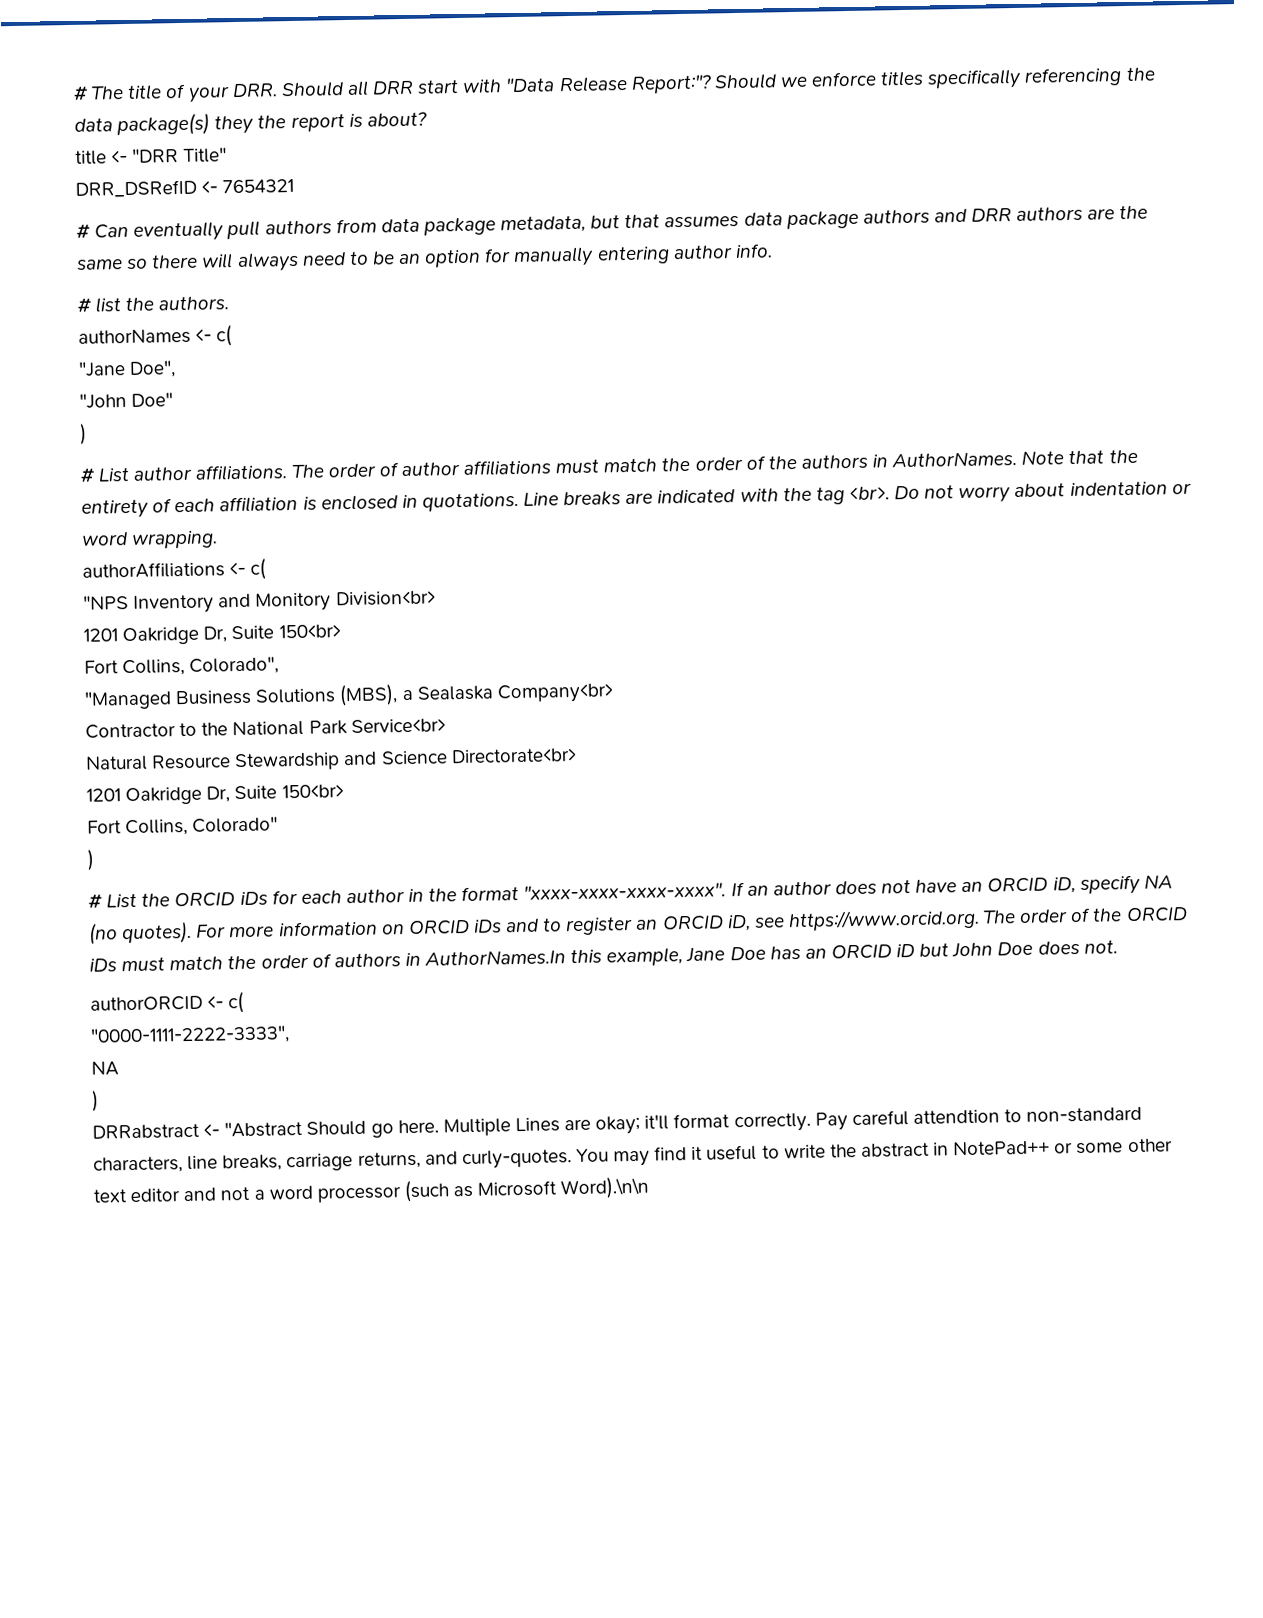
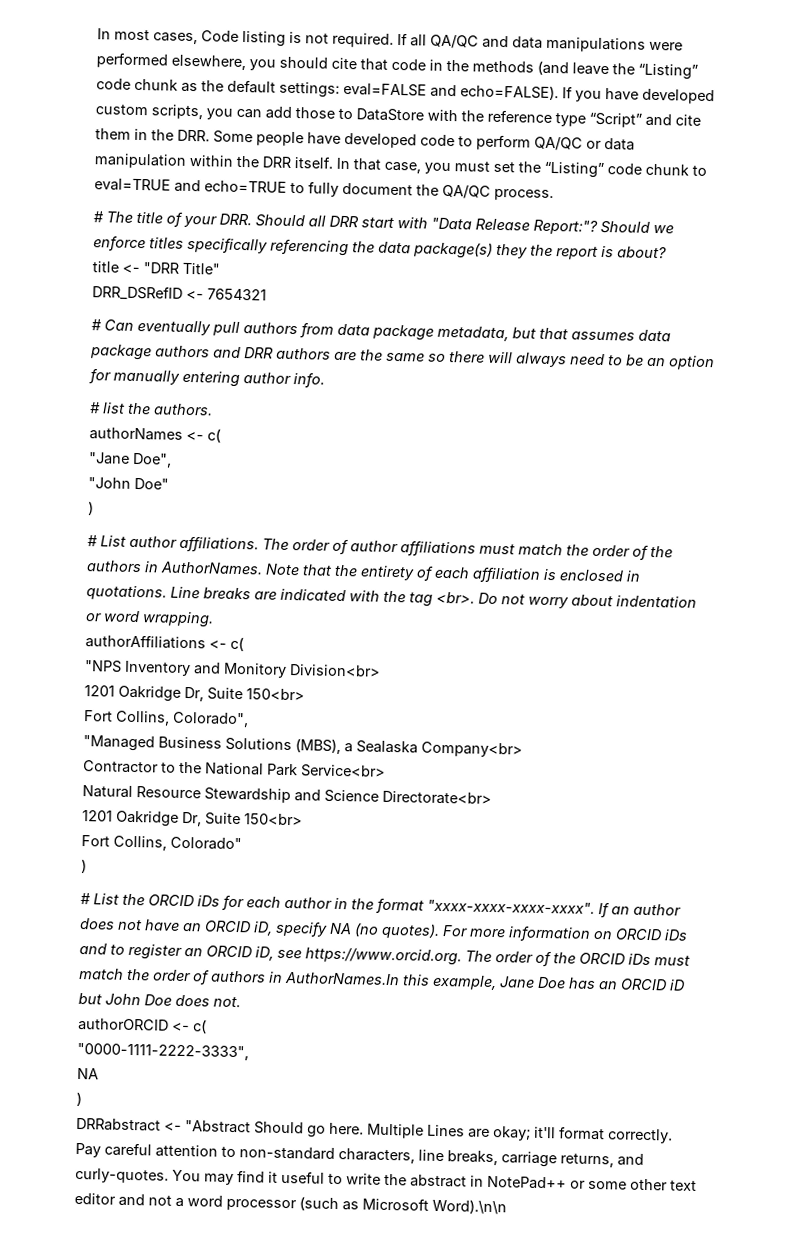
(73, 93) none -> [97,28,683,53] [96,52,698,80] [96,78,715,105] [95,104,701,128] [95,128,635,151] [94,153,707,178] [94,178,554,202] In most cases, Code listing is not required. If all QA/QC and data manipulations were performed elsewhere, you should cite that code in the methods (and leave the “Listing” code chunk as the default settings: eval=FALSE and echo=FALSE). If you have developed custom scripts, you can add those to DataStore with the reference type “Script” and cite them in the DRR. Some people have developed code to perform QA/QC or data manipulation within the DRR itself. In that case, you must set the “Listing” code chunk to eval=TRUE and echo=TRUE to fully document the QA/QC process. //
[912,1109,1000,1124] attendtion -> [155,1144,218,1158] attention

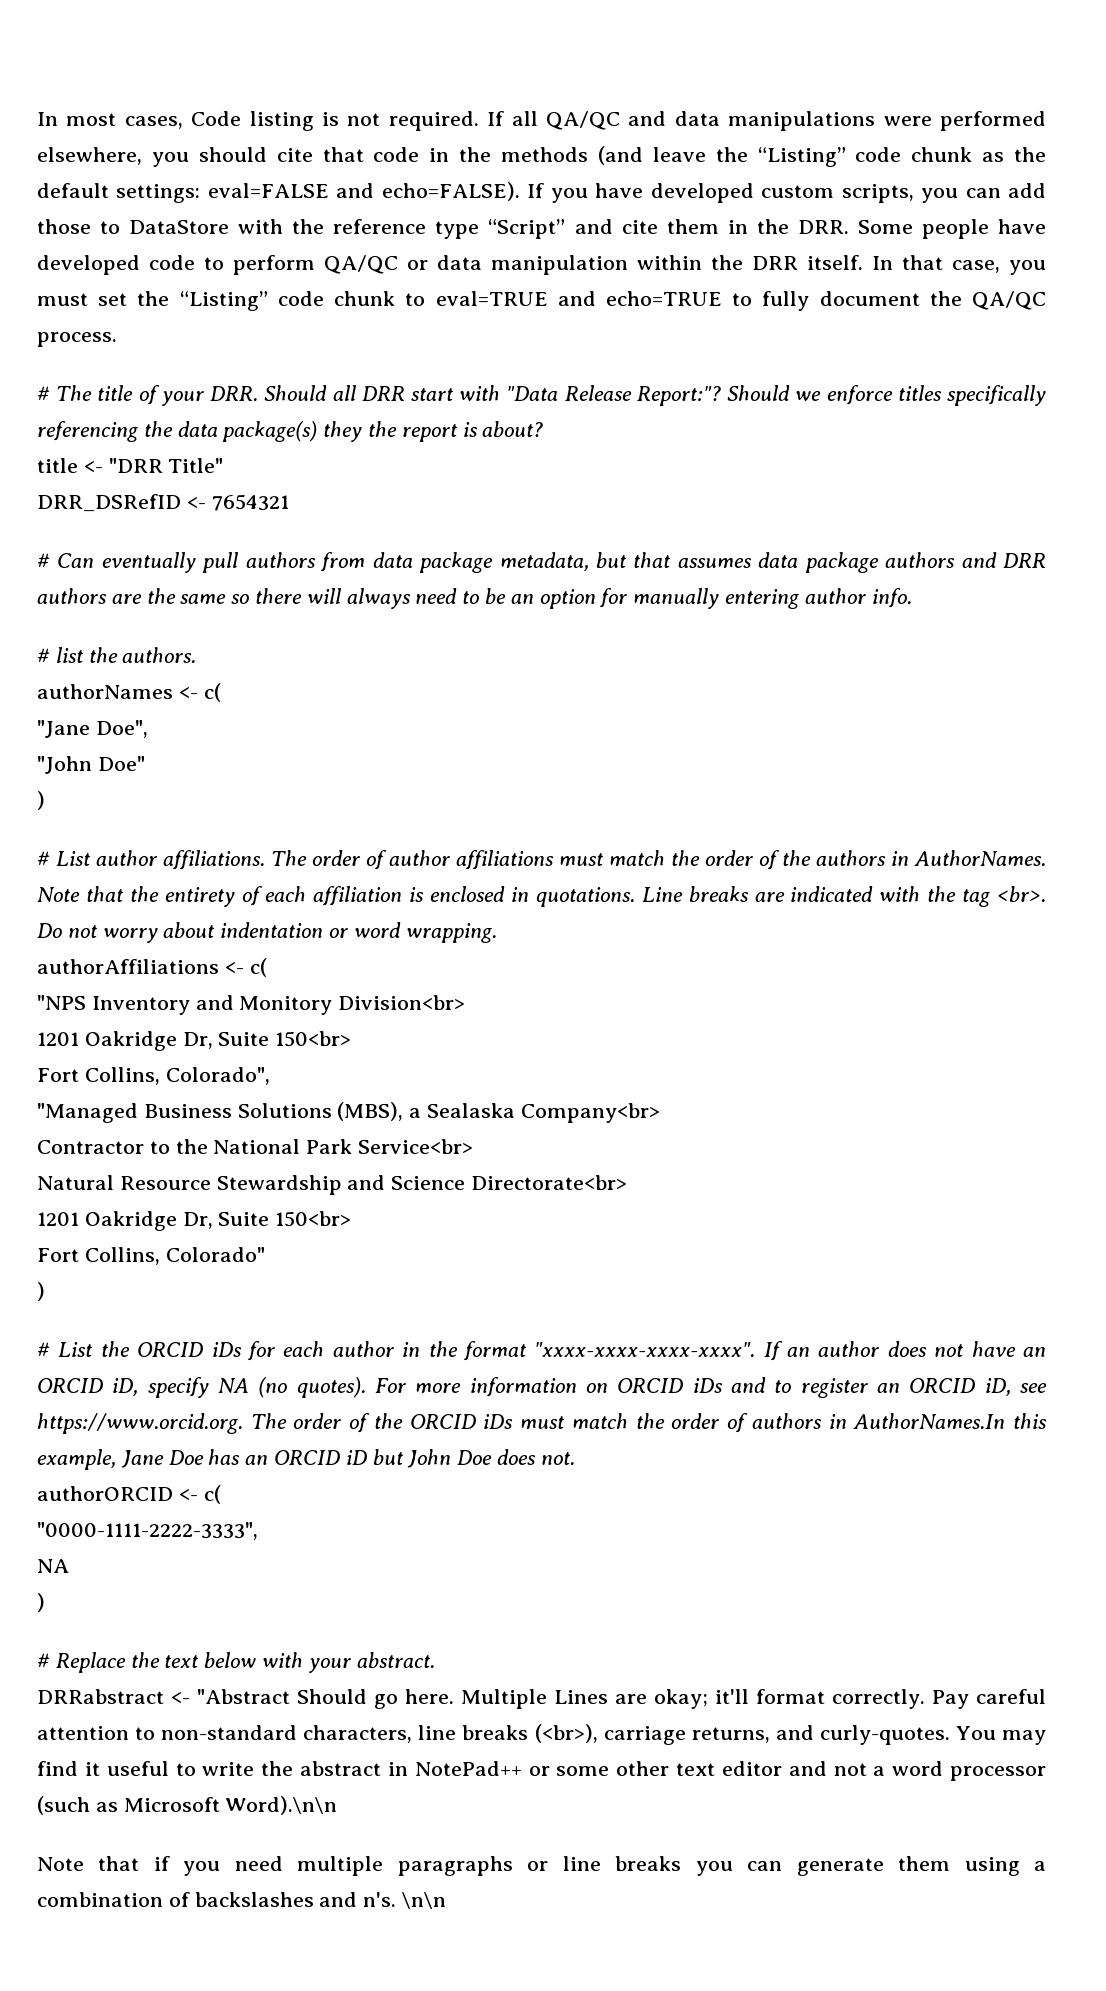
(82, 1099) none -> [37,1652,435,1673] // # Replace the text below with your abstract.
[447,1150,498,1166] breaks, -> [462,1724,598,1743] breaks (<br>),
(507, 1206) none -> [37,1856,1046,1876] [37,1892,447,1909] // Note that if you need multiple paragraphs or line breaks you can generate them using a combination of backslashes and n's. \n\n

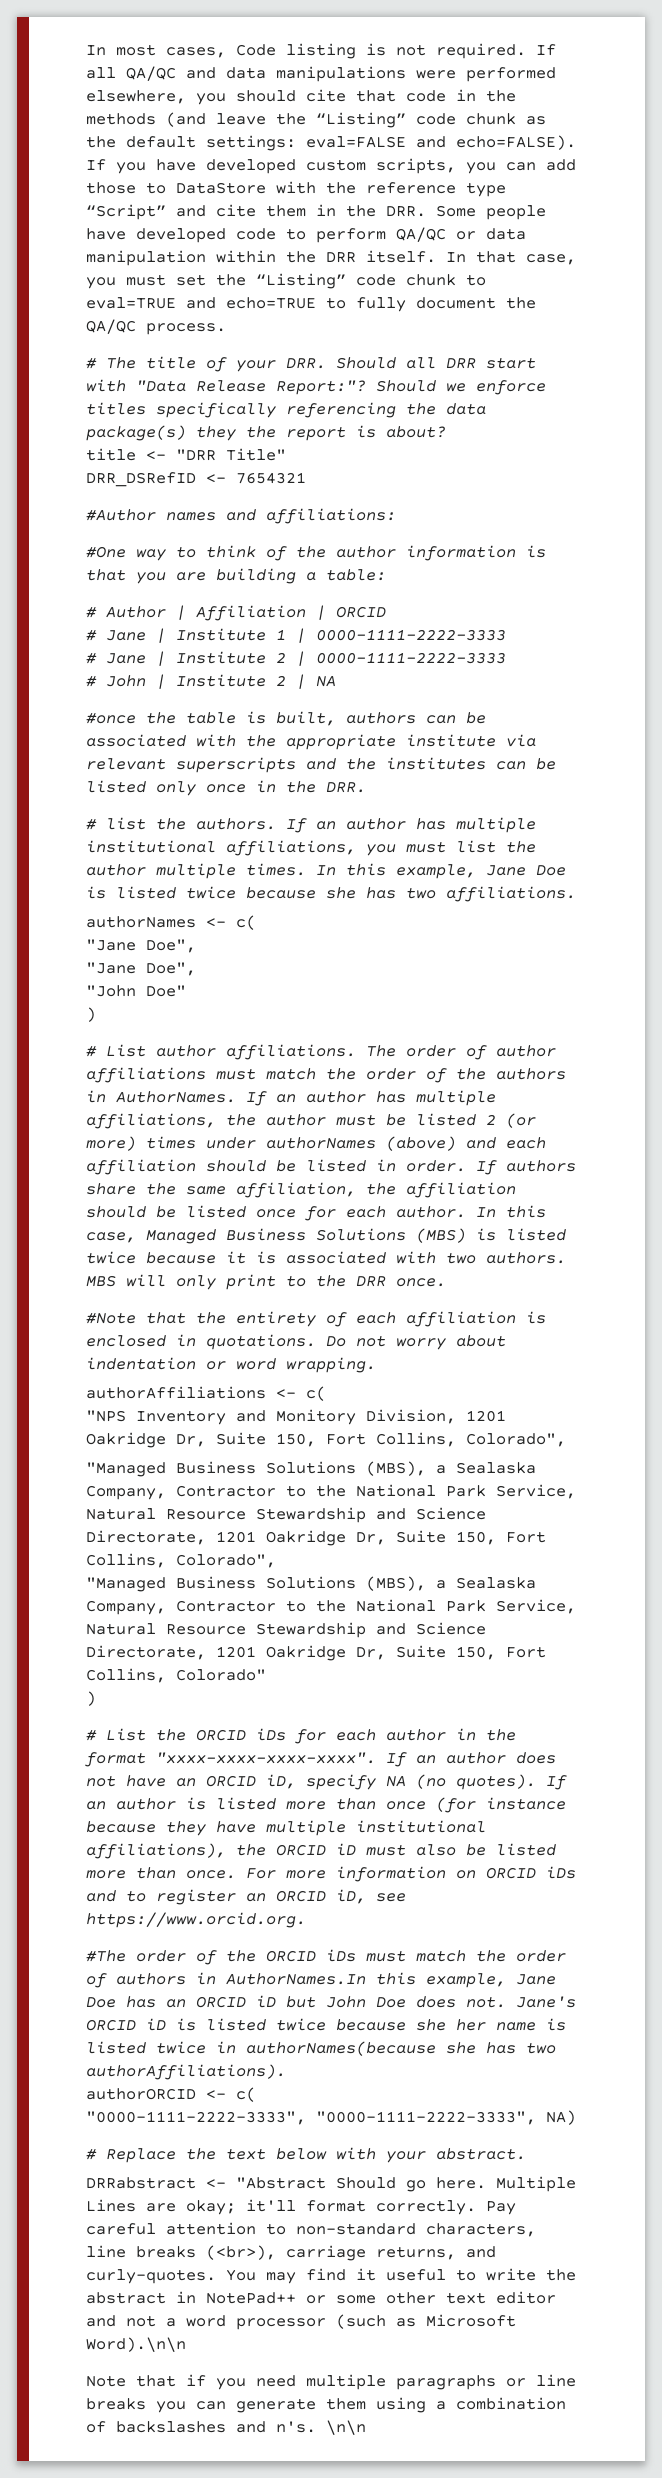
[37,552,1046,573] [37,588,912,609] [37,647,197,663] # Can eventually pull authors from data package metadata, but that assumes data package authors and DRR authors are the same so there will always need to be an option for manually entering author info. // # list the authors. -> [86,508,396,524] [86,545,546,561] [86,568,386,584] [86,605,386,621] [86,628,506,643] [86,651,506,666] [86,674,336,689] [86,711,486,726] [86,734,536,750] [86,757,556,773] [86,780,366,796] [86,817,536,833] [86,840,536,856] [86,863,566,879] [86,886,576,902] #Author names and affiliations: // #One way to think of the author information is that you are building a table: // # Author | Affiliation | ORCID // # Jane | Institute 1 | 0000-1111-2222-3333 // # Jane | Institute 2 | 0000-1111-2222-3333 // # John | Institute 2 | NA // #once the table is built, authors can be associated with the appropriate institute via relevant superscripts and the institutes can be listed only once in the DRR. // # list the authors. If an author has multiple institutional affiliations, you must list the author multiple times. In this example, Jane Doe is listed twice because she has two affiliations.
(148, 729) none -> [86,962,196,976] // "Jane Doe",
[37,887,80,902] Note -> [246,1090,496,1106] [86,1113,536,1129] [86,1136,546,1151] [86,1159,576,1175] [86,1182,516,1198] [86,1205,546,1221] [86,1228,566,1244] [86,1251,566,1264] [86,1274,446,1290] [86,1312,136,1324] If an author has multiple affiliations, the author must be listed 2 (or more) times under authorNames (above) and each affiliation should be listed in order. If authors share the same affiliation, the affiliation should be listed once for each author. In this case, Managed Business Solutions (MBS) is listed twice because it is associated with two authors. MBS will only print to the DRR once. // #Note
[641,886,1047,907] Line breaks are indicated with the tag <br>. -> (316, 1342) none
[338,995,466,1010] [37,1031,352,1051] [37,1067,270,1085] [37,1102,660,1123] [37,1139,474,1154] [37,1175,628,1195] [37,1211,352,1231] Division<br> // 1201 Oakridge Dr, Suite 150<br> // Fort Collins, Colorado", // "Managed Business Solutions (MBS), a Sealaska Company<br> // Contractor to the National Park Service<br> // Natural Resource Stewardship and Science Directorate<br> // 1201 Oakridge Dr, Suite 150<br> // -> [366,1409,506,1424] [86,1432,566,1448] [86,1461,536,1477] [86,1484,576,1500] [86,1507,486,1523] [86,1530,546,1546] [86,1553,276,1568] [86,1576,536,1592] [86,1599,576,1615] [86,1622,486,1638] [86,1645,496,1661] Division, 1201 Oakridge Dr, Suite 150, Fort Collins, Colorado", // "Managed Business Solutions (MBS), a Sealaska Company, Contractor to the National Park Service, Natural Resource Stewardship and Science Directorate, 1201 Oakridge Dr, Suite 150, Fort Collins, Colorado", // "Managed Business Solutions (MBS), a Sealaska Company, Contractor to the National Park Service, Natural Resource Stewardship and Science Directorate, 1201 Oakridge Dr, Suite 150,
(366, 1387) none -> [546,1775,567,1790] [86,1797,566,1813] [86,1820,486,1836] [86,1843,556,1859] [86,1867,236,1879] If an author is listed more than once (for instance because they have multiple institutional affiliations), the ORCID iD must also be listed more than once.
[250,1413,287,1429] The -> [86,1950,126,1962] // #The
(575, 1458) none -> [516,1996,576,2008] [86,2018,566,2031] [86,2041,556,2056] [86,2064,286,2080] Jane's ORCID iD is listed twice because she her name is listed twice in authorNames(because she has two authorAffiliations).
[37,1559,69,1573] [37,1593,45,1612] // NA // ) -> [316,2110,576,2125] "0000-1111-2222-3333", NA)

